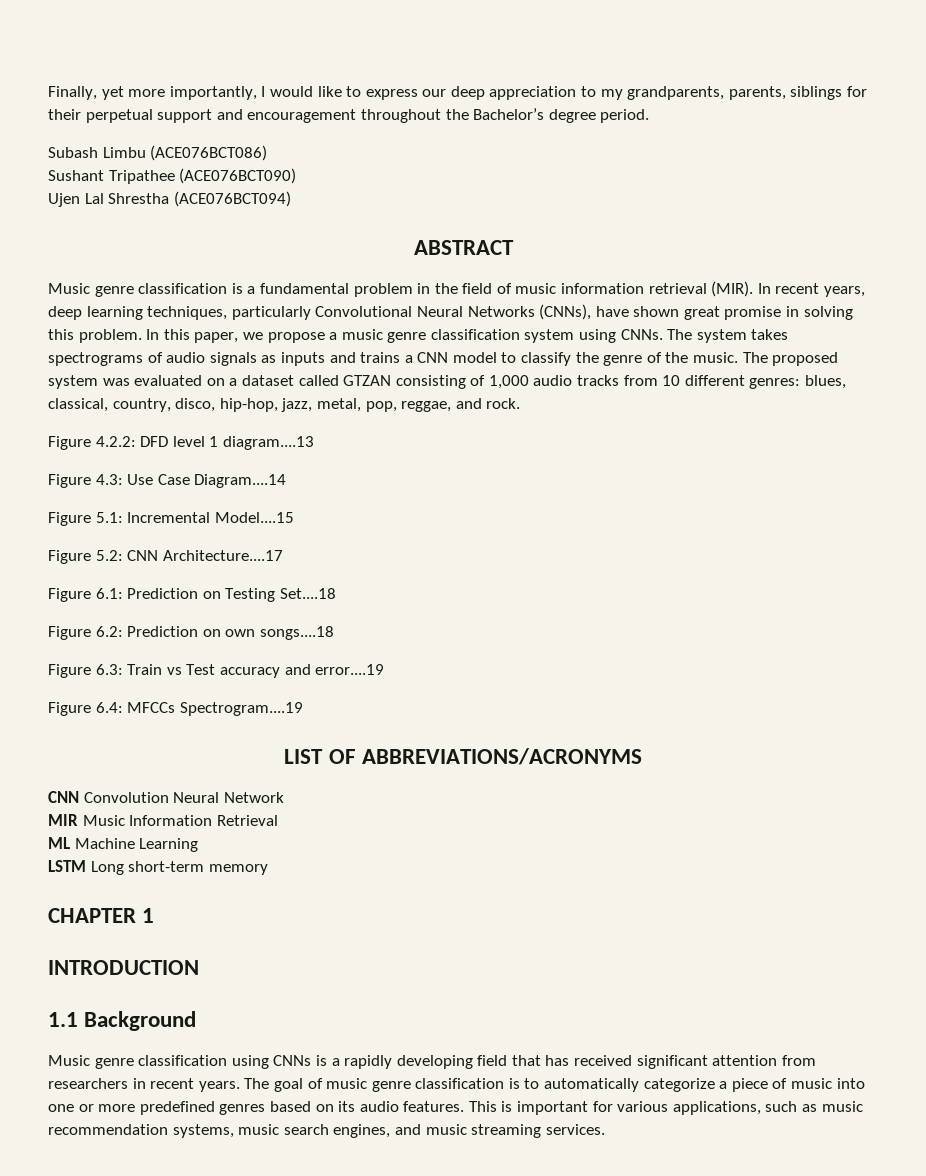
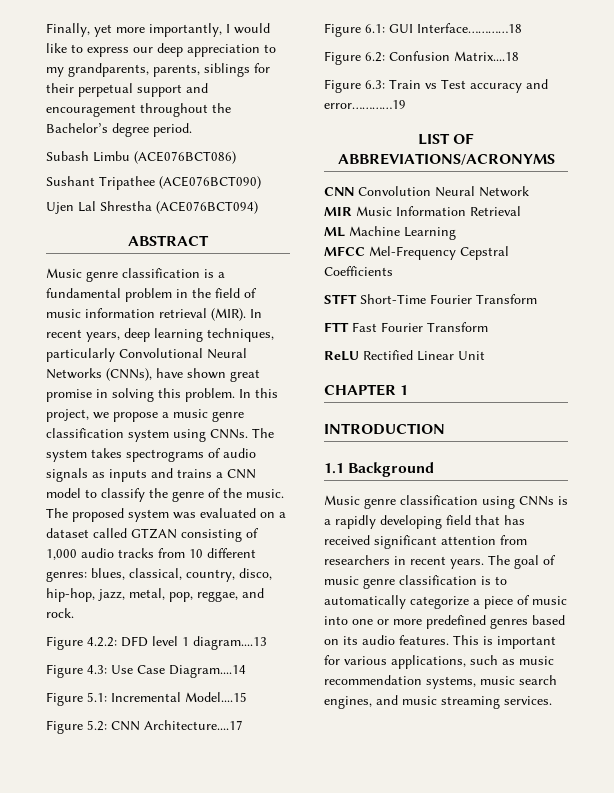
[194,332,239,343] paper, -> [46,409,89,422] project,
[127,588,336,602] [48,626,334,640] Prediction on Testing Set....18 // Figure 6.2: Prediction on own songs....18 -> [389,23,522,33] [324,51,519,65] GUI Interface…………18 // Figure 6.2: Confusion Matrix....18
[315,664,385,675] [48,702,303,716] error....19 // Figure 6.4: MFCCs Spectrogram....19 -> [324,100,406,109] error…………19
[48,860,268,875] LSTM Long short-term memory -> [324,246,509,260] [324,266,393,276] [324,294,537,304] [324,322,488,332] [324,350,485,361] MFCC Mel-Frequency Cepstral Coefficients // STFT Short-Time Fourier Transform // FTT Fast Fourier Transform // ReLU Rectified Linear Unit

